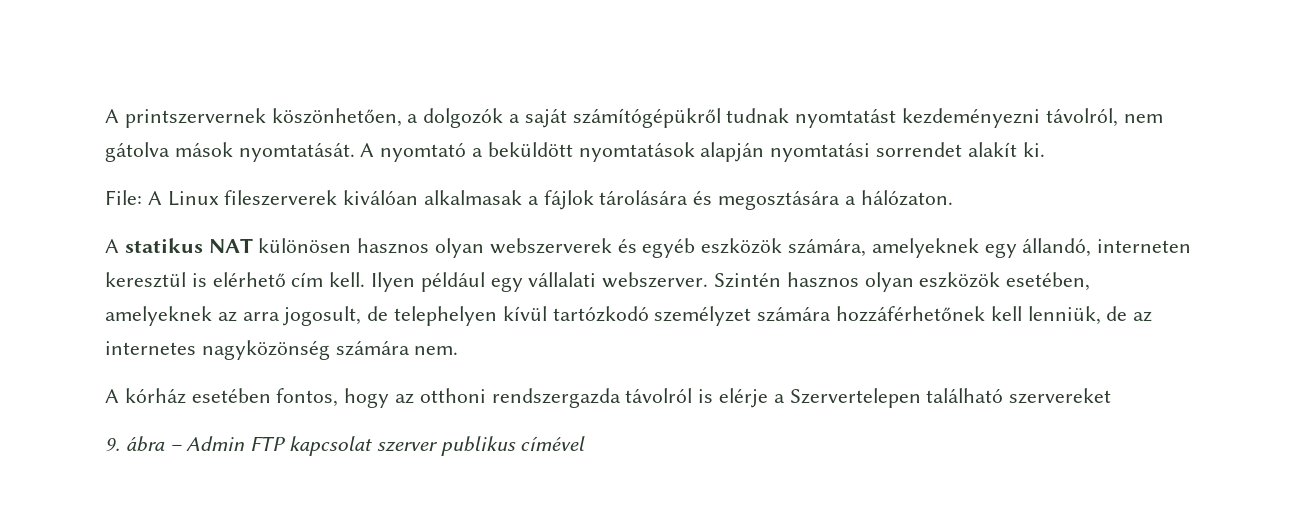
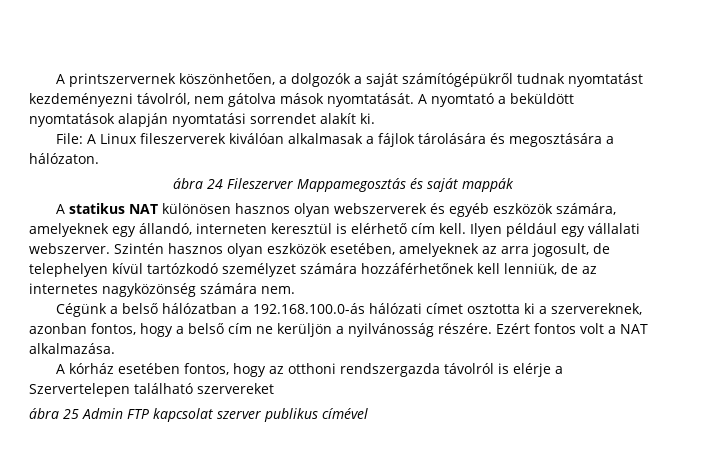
(953, 198) none -> [172,178,514,192] // ábra 24 Fileszerver Mappamegosztás és saját mappák
(459, 350) none -> [56,303,643,317] [29,323,648,337] [29,343,115,354] // Cégünk a belső hálózatban a 192.168.100.0-ás hálózati címet osztotta ki a szervereknek, azonban fontos, hogy a belső cím ne kerüljön a nyilvánosság részére. Ezért fontos volt a NAT alkalmazása.
[105,436,182,452] 9. ábra – -> [29,408,79,419] ábra 25

